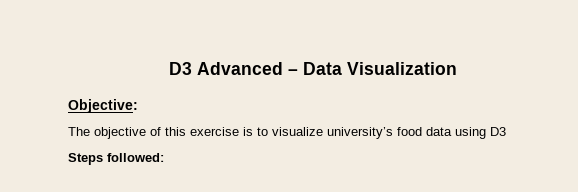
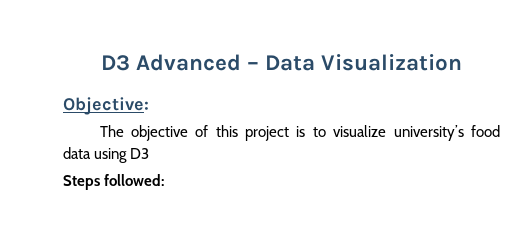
[190,127,239,136] exercise -> [245,126,290,141] project

